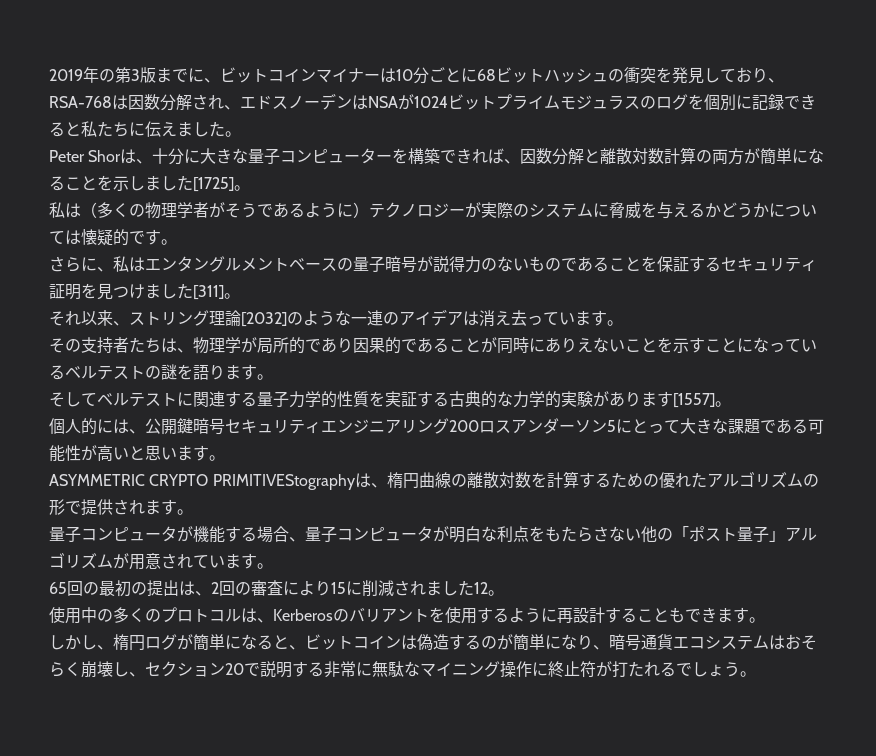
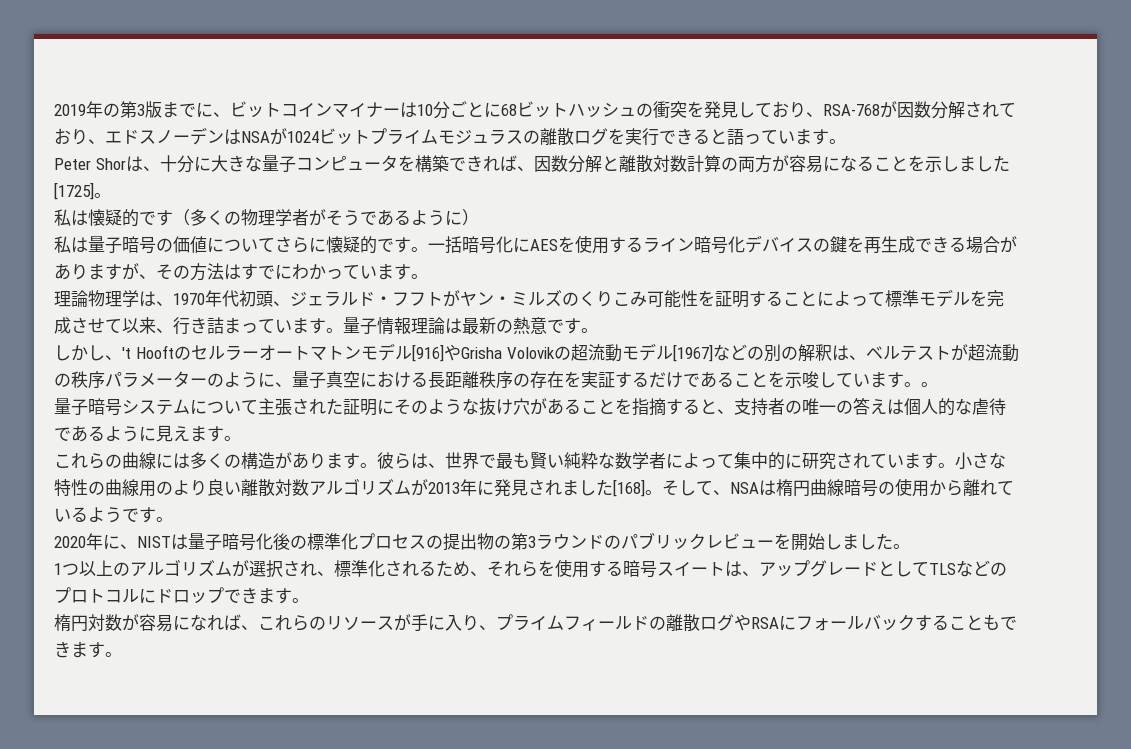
[112,95,128,110] は -> [880,101,897,118] が
(224, 102) none -> [999,103,1016,117] [54,128,88,145] ており
[656,94,816,111] [49,121,225,137] ログを個別に記録できると私たちに伝えました -> [540,128,829,146] 離散ログを実行できると語っています
[376,154,393,162] ー -> (398, 163) none
[760,148,793,165] 簡単 -> [788,155,823,173] 容易
(81, 210) none -> [88,209,173,227] 懐疑的です
[369,202,817,219] [49,230,81,245] テクノロジーが実際のシステムに脅威を与えるかどうかについては -> [54,236,326,254] // 私は量子暗号の価値についてさらに
[49,256,817,273] [49,283,240,300] [49,309,623,327] [49,337,817,354] [49,364,273,380] [49,391,731,408] [49,418,824,435] [49,445,225,462] [49,471,819,490] [49,499,193,516] [49,526,817,543] [49,552,273,570] [49,580,504,597] [49,607,605,624] // さらに、私はエンタングルメントベースの量子暗号が説得力のないものであることを保証するセキュリティ証明を見つけました[311]。 // それ以来、ストリング理論[2032]のような一連のアイデアは消え去っています。 // その支持者たちは、物理学が局所的であり因果的であることが同時にありえないことを示すことになっているベルテストの謎を語ります。 // そしてベルテストに関連する量子力学的性質を実証する古典的な力学的実験があります[1557]。 // 個人的には、公開鍵暗号セキュリティエンジニアリング200ロスアンダーソン5にとって大きな課題である可能性が高いと思います。 // ASYMMETRIC CRYPTO PRIMITIVEStographyは、楕円曲線の離散対数を計算するための優れたアルゴリズムの形で提供されます。 // 量子コンピュータが機能する場合、量子コンピュータが明白な利点をもたらさない他の「ポスト量子」アルゴリズムが用意されています。 // 65回の最初の提出は、2回の審査により15に削減されました12。 // 使用中の多くのプロトコルは、Kerberosのバリアントを使用するように再設計 -> [428,235,1017,254] [54,263,428,281] [54,289,1004,308] [54,317,598,335] [54,343,1019,362] [54,371,938,389] [54,397,1006,416] [54,425,241,442] [54,452,1006,470] [54,478,1014,497] [54,507,173,523] [54,532,910,551] [54,559,1007,578] [54,587,309,604] [54,614,915,632] 一括暗号化にAESを使用するライン暗号化デバイスの鍵を再生成できる場合がありますが、その方法はすでにわかっています。 // 理論物理学は、1970年代初頭、ジェラルド・フフトがヤン・ミルズのくりこみ可能性を証明することによって標準モデルを完成させて以来、行き詰まっています。量子情報理論は最新の熱意です。 // しかし、't Hooftのセルラーオートマトンモデル[916]やGrisha Volovikの超流動モデル[1967]などの別の解釈は、ベルテストが超流動の秩序パラメーターのように、量子真空における長距離秩序の存在を実証するだけであることを示唆しています。。 // 量子暗号システムについて主張された証明にそのような抜け穴があることを指摘すると、支持者の唯一の答えは個人的な虐待であるように見えます。 // これらの曲線には多くの構造があります。彼らは、世界で最も賢い純粋な数学者によって集中的に研究されています。小さな特性の曲線用のより良い離散対数アルゴリズムが2013年に発見されました[168]。そして、NSAは楕円曲線暗号の使用から離れているようです。 // 2020年に、NISTは量子暗号化後の標準化プロセスの提出物の第3ラウンドのパブリックレビューを開始しました。 // 1つ以上のアルゴリズムが選択され、標準化されるため、それらを使用する暗号スイートは、アップグレードとしてTLSなどのプロトコルにドロップできます。 // 楕円対数が容易になれば、これらのリソースが手に入り、プライムフィールドの離散ログやRSAにフォールバック
[49,634,817,651] [49,661,756,678] // しかし、楕円ログが簡単になると、ビットコインは偽造するのが簡単になり、暗号通貨エコシステムはおそらく崩壊し、セクション20で説明する非常に無駄なマイニング操作に終止符が打たれるでしょう。 -> (122, 654) none

